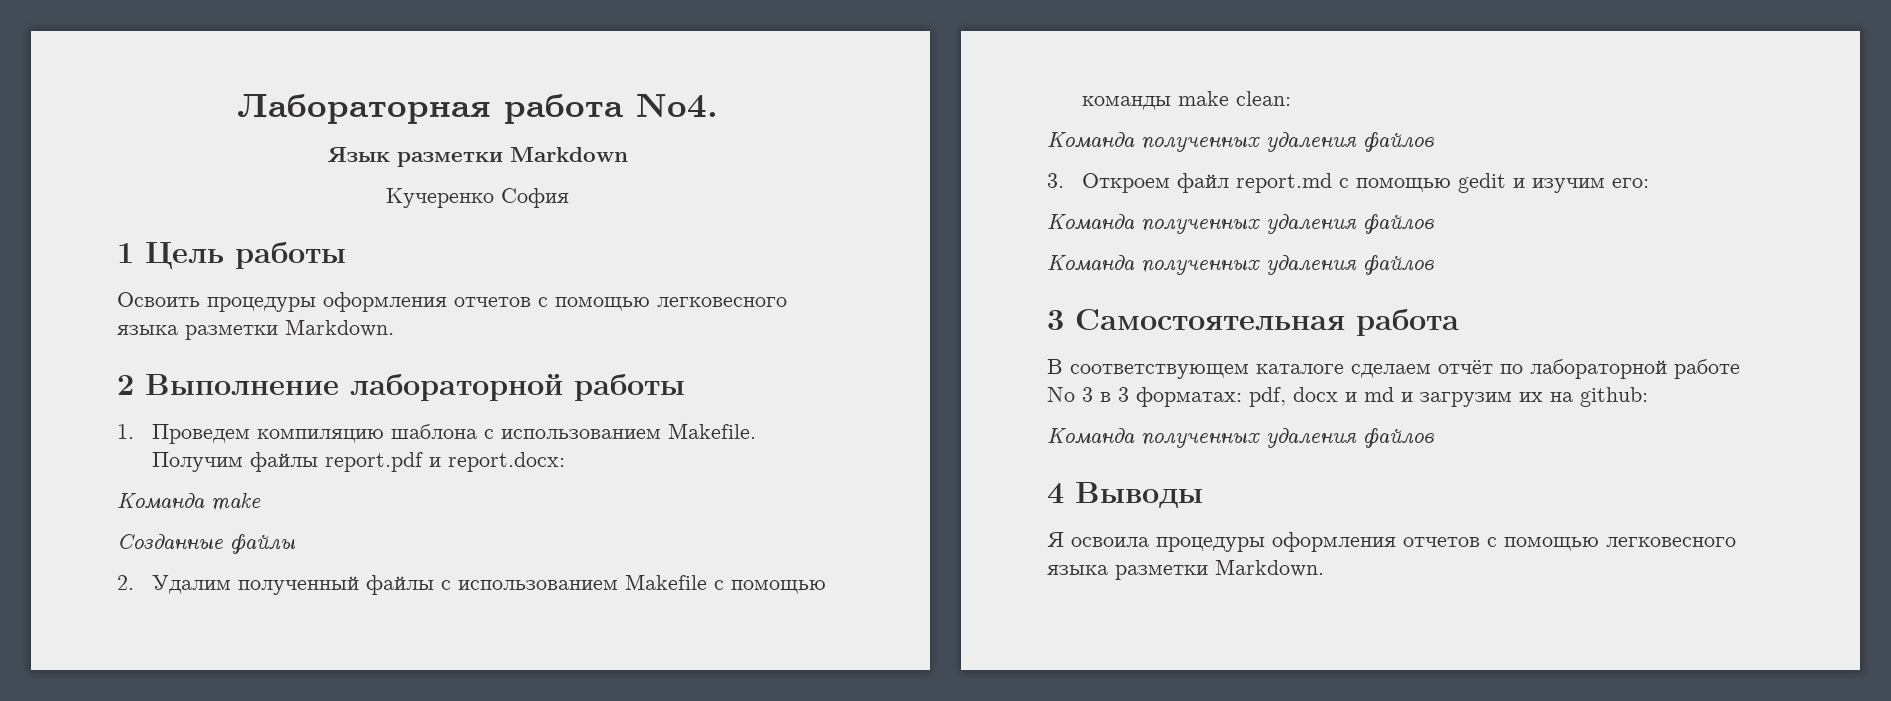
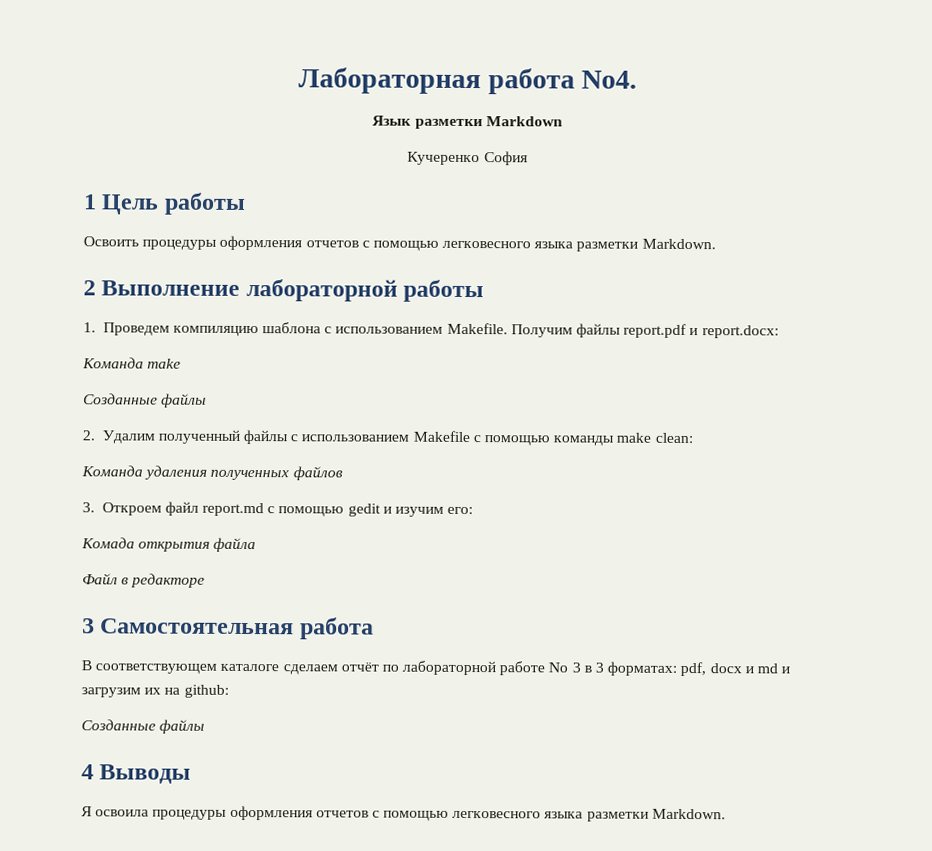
[1141,132,1357,152] полученных удаления -> [144,465,290,481] удаления полученных
[1047,214,1434,234] [1047,255,1434,275] Команда полученных удаления файлов // Команда полученных удаления файлов -> [81,537,257,553] [82,573,206,588] Комада открытия файла // Файл в редакторе
[1047,428,1434,448] Команда полученных удаления файлов -> [81,719,206,734] Созданные файлы

